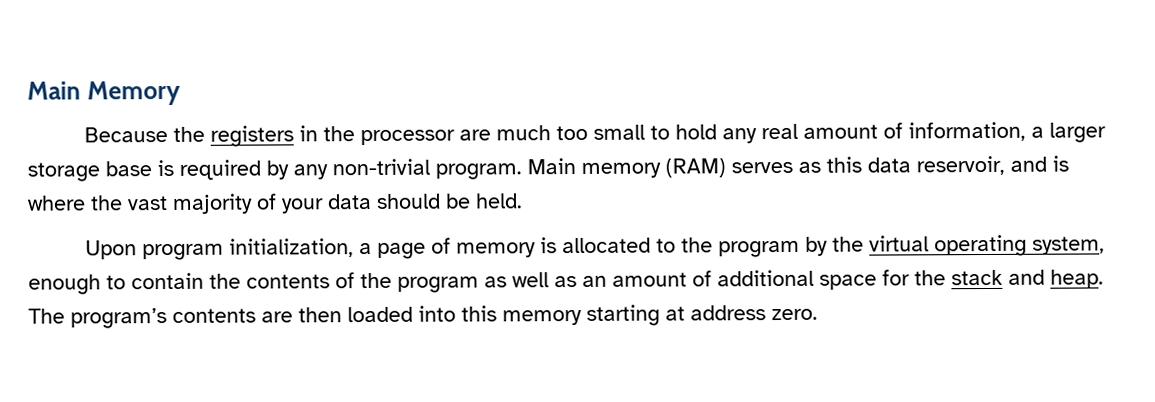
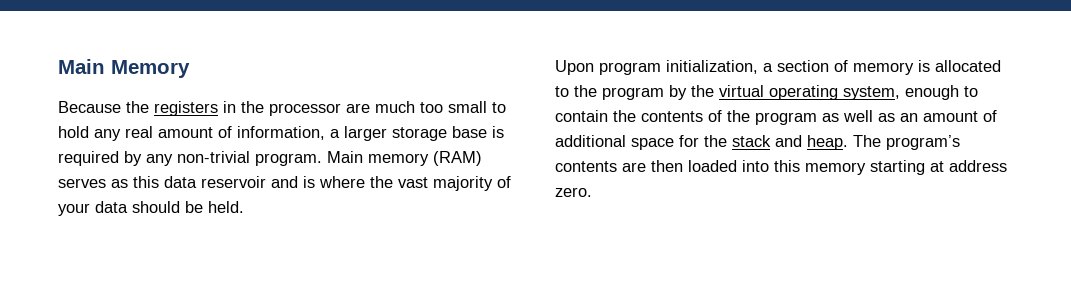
[916,155,1005,176] reservoir, -> [201,176,266,188] reservoir
[376,242,426,259] page -> [777,60,829,72] section

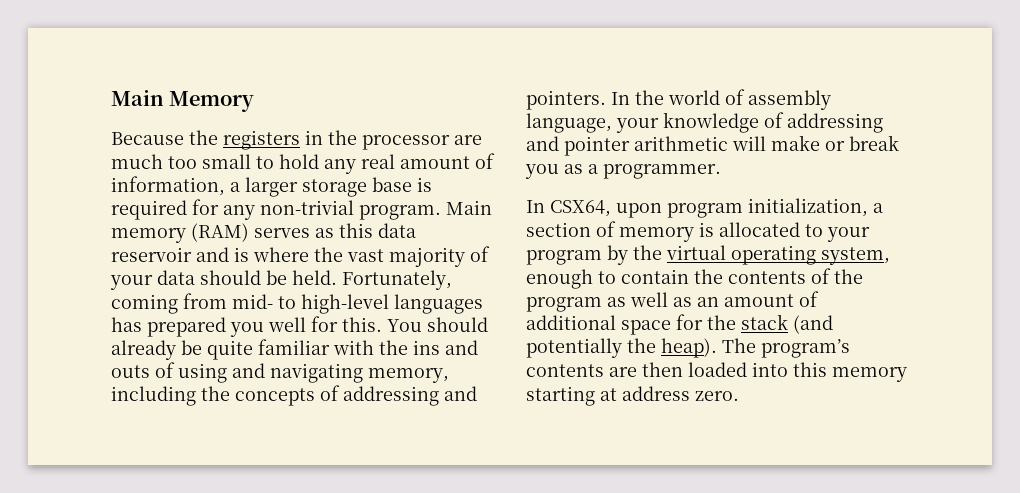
[124,151,142,166] by -> [192,199,219,215] for
[555,60,594,75] // Upon -> [342,270,452,290] [111,293,483,314] [111,316,488,337] [111,339,478,360] [111,362,449,383] [111,385,477,406] [526,89,831,110] [526,112,883,133] [526,135,899,156] [525,164,721,179] [526,200,662,218] Fortunately, coming from mid- to high-level languages has prepared you well for this. You should already be quite familiar with the ins and outs of using and navigating memory, including the concepts of addressing and pointers. In the world of assembly language, your knowledge of addressing and pointer arithmetic will make or break you as a programmer. // In CSX64, upon
[574,85,597,97] the -> [827,227,870,242] your
[775,135,848,150] and heap. -> [793,315,833,334] [526,338,717,358] (and potentially the heap).

